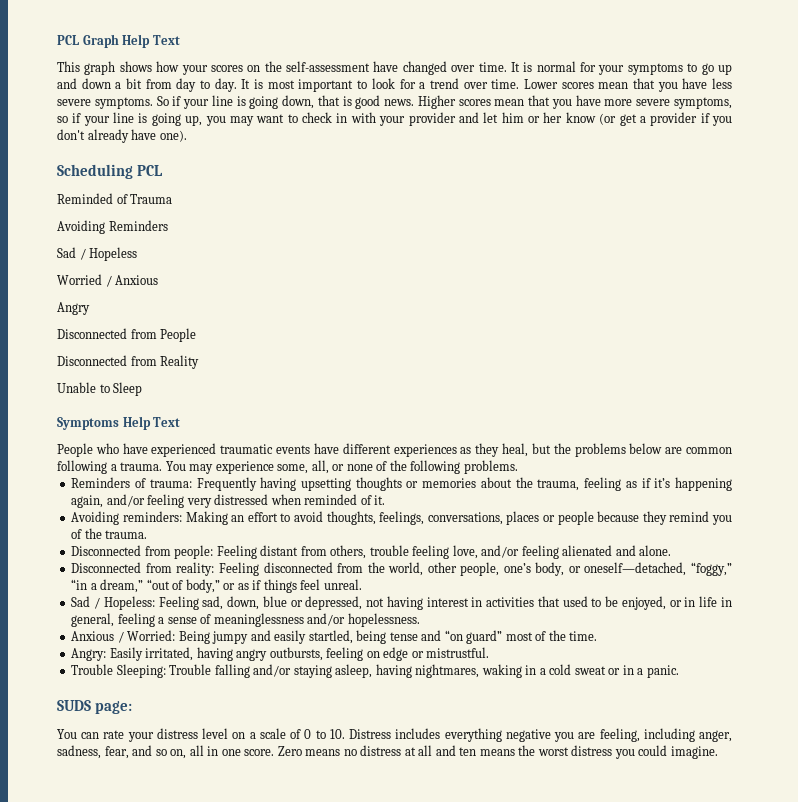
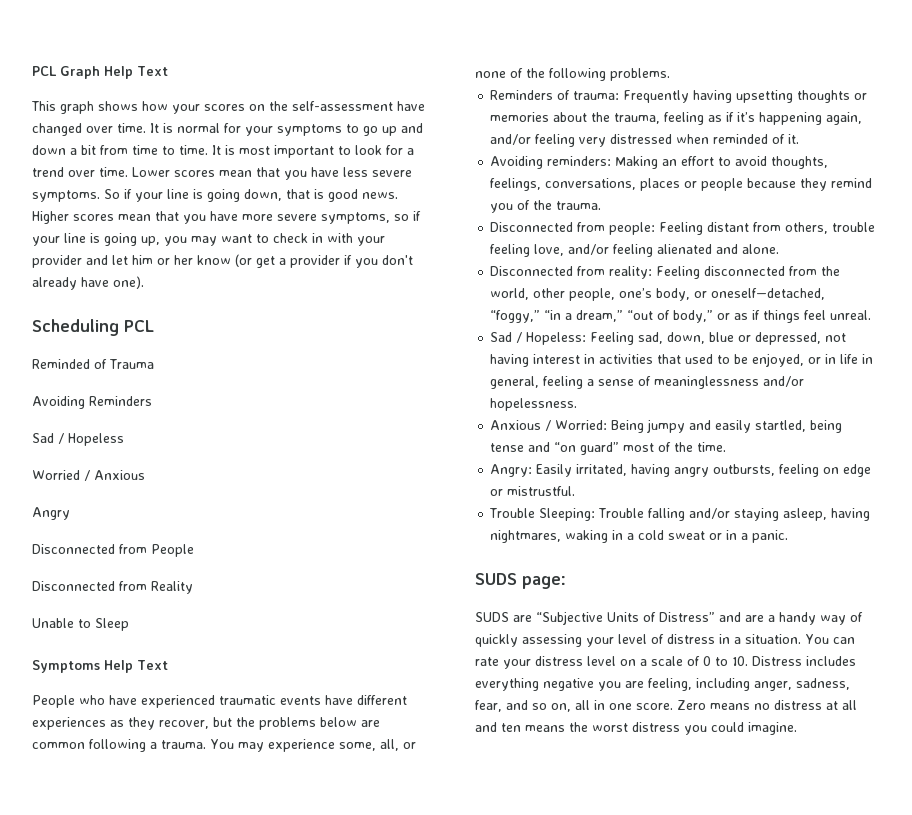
[176,78,237,92] day to day. -> [132,145,208,155] time to time.
[502,443,529,457] heal, -> [159,720,209,729] recover,
(133, 707) none -> [475,611,863,625] [475,634,801,647] SUDS are “Subjective Units of Distress” and are a handy way of quickly assessing your level of distress in a situation.

